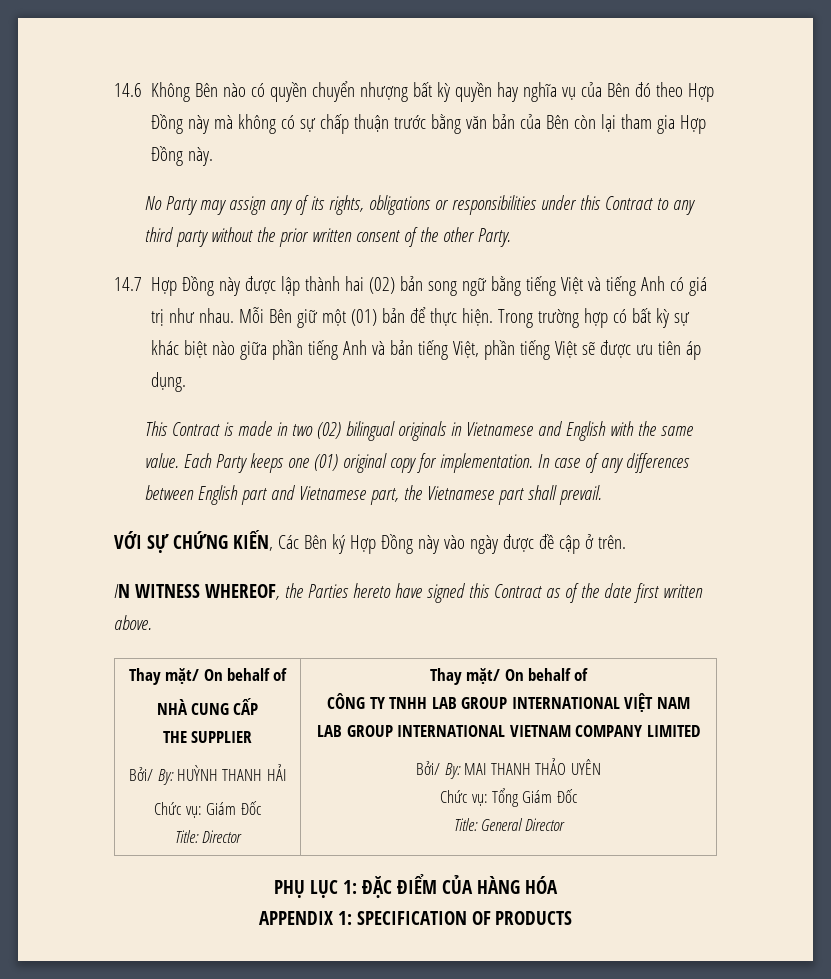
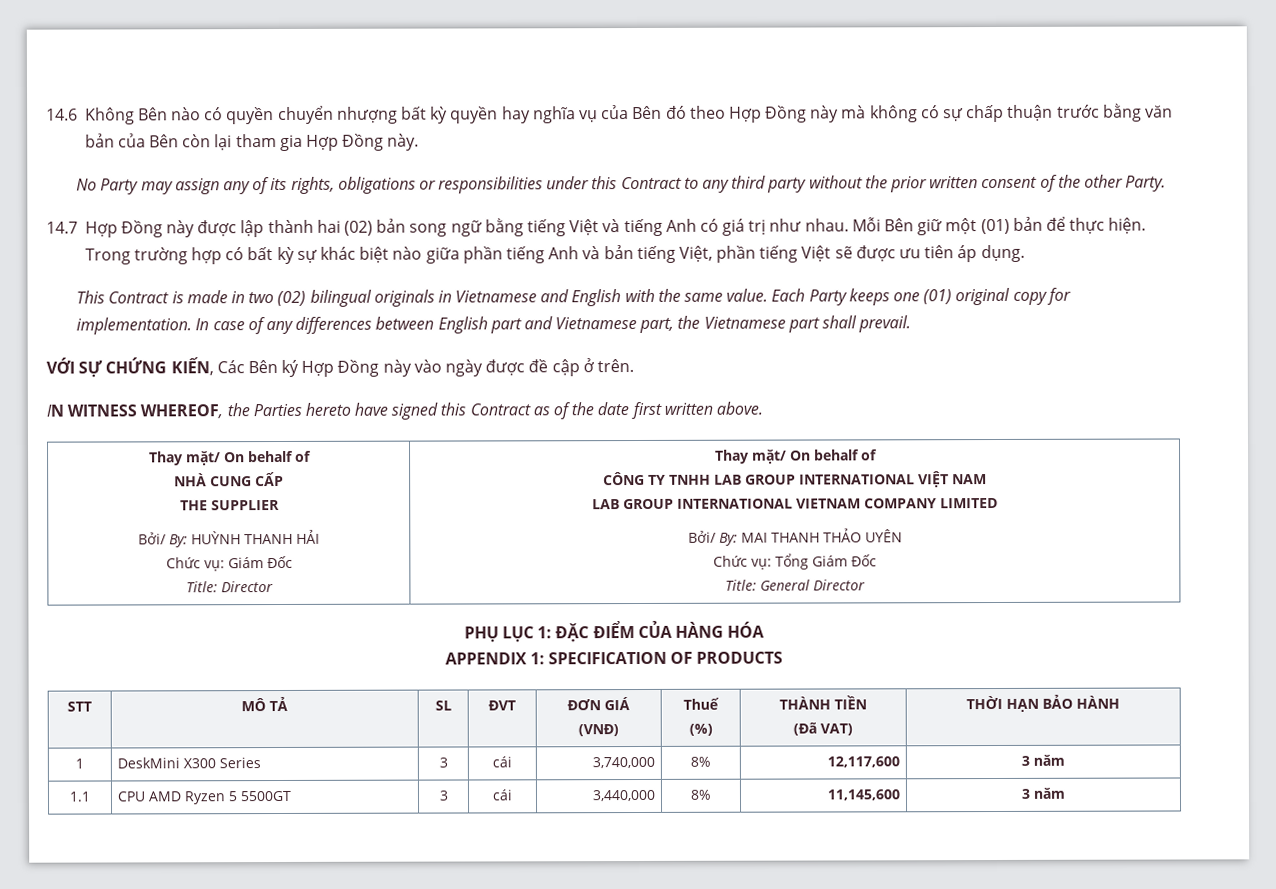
(573, 918) none -> [67,701,92,712] [241,696,289,712] [434,700,452,711] [488,700,516,711] [567,697,630,711] [578,724,619,737] [683,697,719,710] [688,723,713,736] [779,695,867,710] [793,722,854,736] [966,694,1120,713] [75,758,84,769] [117,757,262,769] [438,757,448,768] [492,756,512,768] [591,756,655,769] [690,756,711,767] [826,756,900,768] [1021,754,1065,766] [69,791,90,802] [117,790,292,805] [438,790,448,801] [492,789,512,801] [591,789,655,802] [690,789,711,800] [826,789,900,801] [1021,787,1065,799] // STT | MÔ TẢ | SL | ĐVT | ĐƠN GIÁ // (VNĐ) | Thuế // (%) | THÀNH TIỀN // (Đã VAT) | THỜI HẠN BẢO HÀNH // 1 | DeskMini X300 Series | 3 | cái | 3,740,000 | 8% | 12,117,600 | 3 năm // 1.1 | CPU AMD Ryzen 5 5500GT | 3 | cái | 3,440,000 | 8% | 11,145,600 | 3 năm

